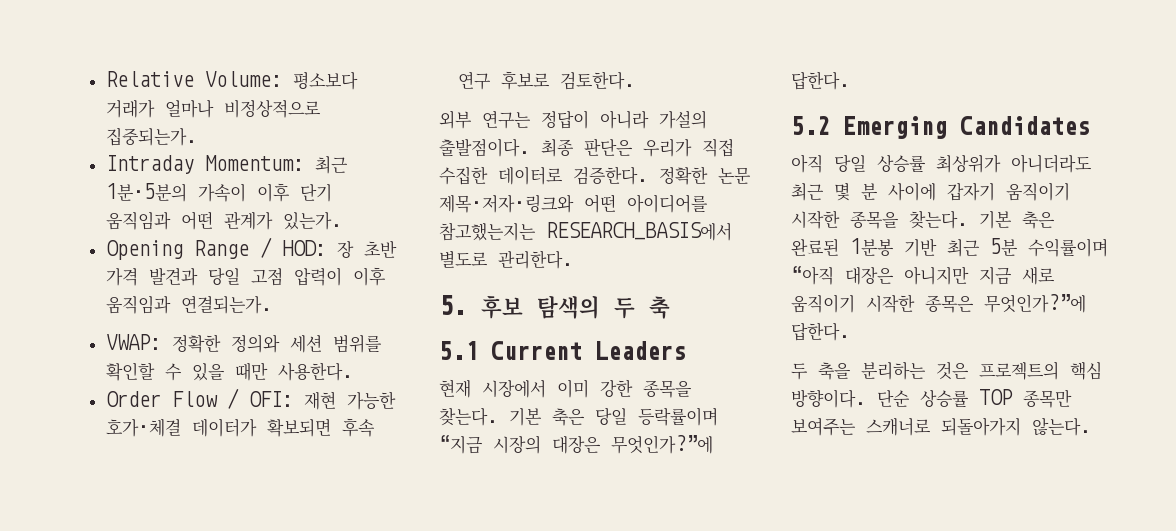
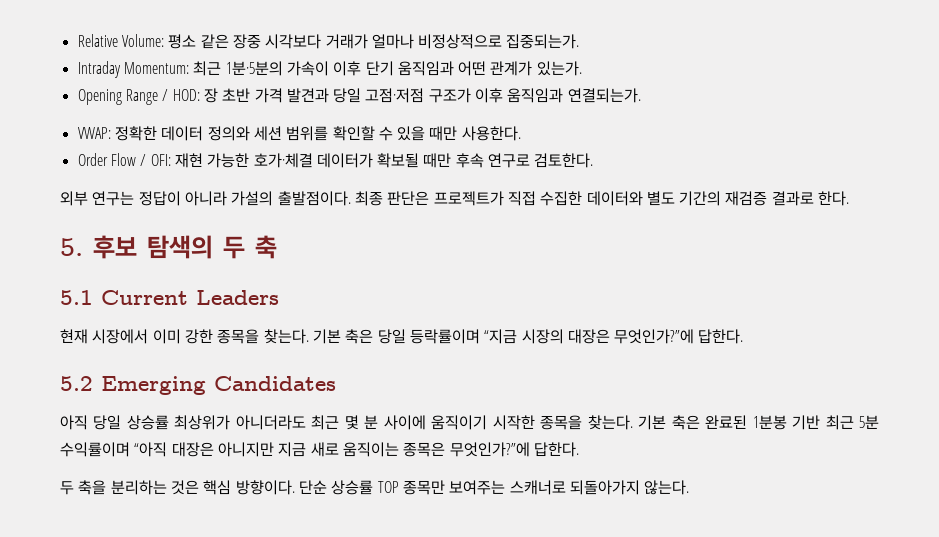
[292,71,358,90] 평소보다 -> [168,34,322,49] 평소 같은 장중 시각보다
[250,267,342,286] 고점 압력이 -> [365,88,471,103] 고점·저점 구조가
(221, 343) none -> [161,126,204,141] 데이터
[266,418,375,437] [457,71,550,90] 확보되면 후속 연구 후보로 -> [377,153,531,168] 확보될 때만 후속 연구로
[643,139,692,157] 우리가 -> [433,191,504,206] 프로젝트가
[498,166,751,185] [439,194,708,213] [439,222,732,241] [439,250,573,269] 데이터로 검증한다. 정확한 논문 제목·저자·링크와 어떤 아이디어를 참고했는지는 RESEARCH_BASIS에서 별도로 관리한다. -> [586,191,850,206] 데이터와 별도 기간의 재검증 결과로 한다.
[947,182,995,201] 갑자기 -> (426, 422) none
[791,294,915,313] 움직이기 시작한 -> [342,442,399,457] 움직이는
[979,361,1059,380] 프로젝트의 -> (199, 487) none

